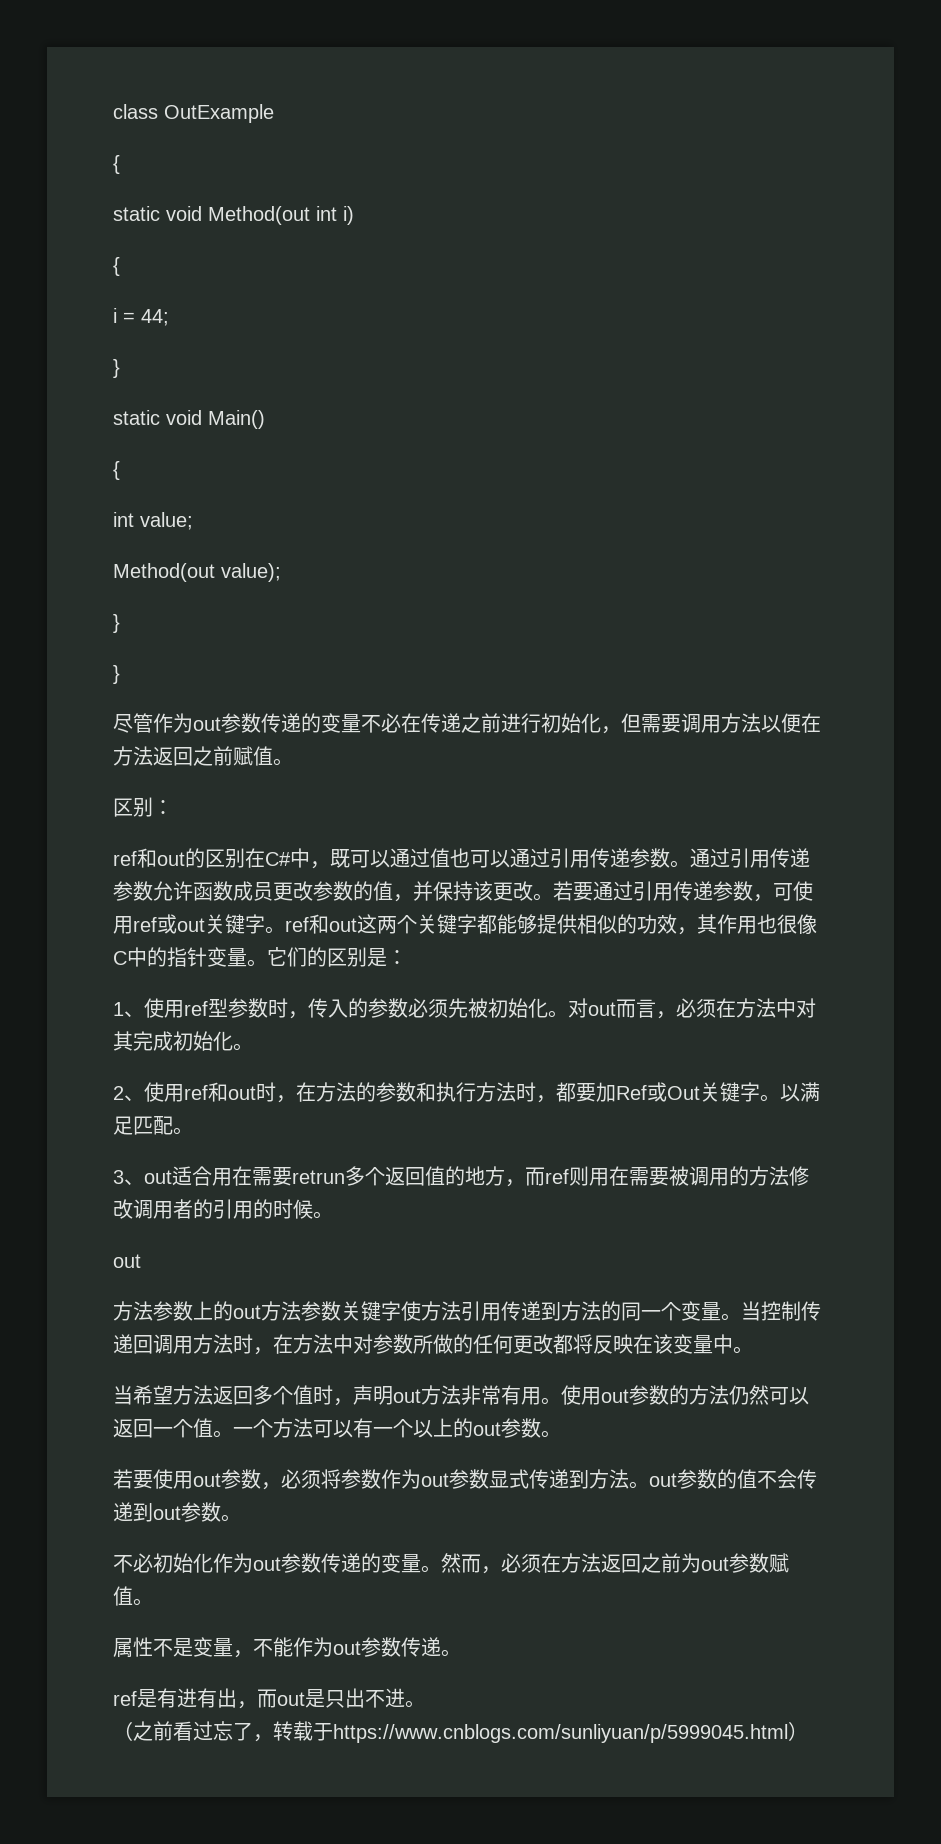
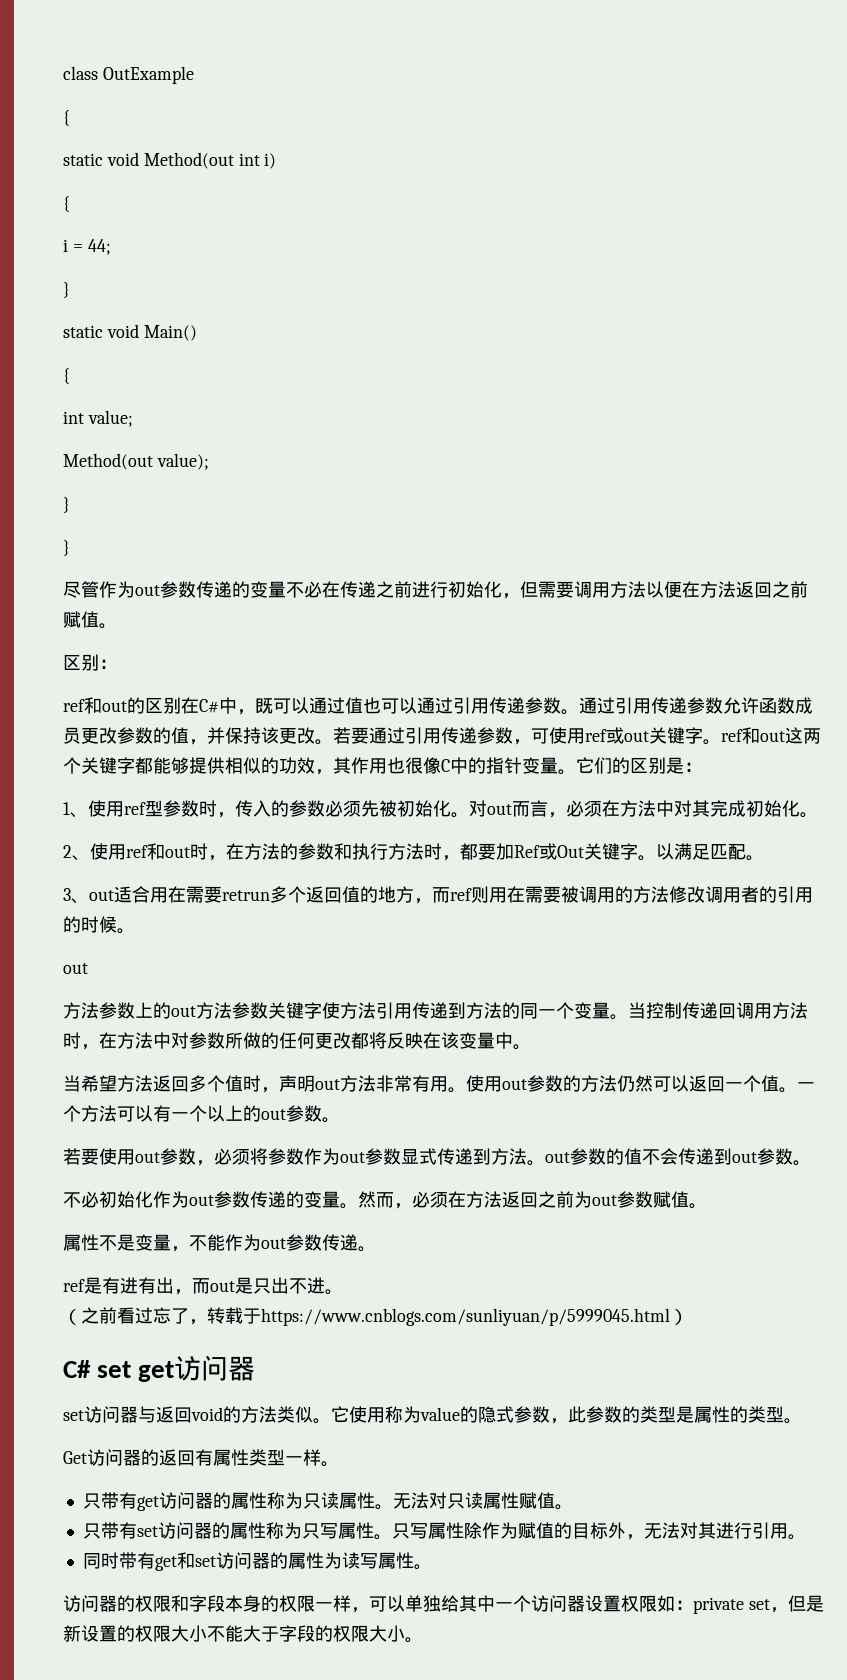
(808, 1731) none -> [63,1355,256,1382] [63,1406,802,1424] [63,1449,339,1467] [82,1492,573,1511] [82,1522,806,1540] [82,1552,432,1571] [63,1595,824,1614] [63,1625,423,1643] // C# set get访问器 // set访问器与返回void的方法类似。它使用称为value的隐式参数，此参数的类型是属性的类型。 // Get访问器的返回有属性类型一样。 // 只带有get访问器的属性称为只读属性。无法对只读属性赋值。 // 只带有set访问器的属性称为只写属性。只写属性除作为赋值的目标外，无法对其进行引用。 // 同时带有get和set访问器的属性为读写属性。 // 访问器的权限和字段本身的权限一样，可以单独给其中一个访问器设置权限如：private set，但是新设置的权限大小不能大于字段的权限大小。

